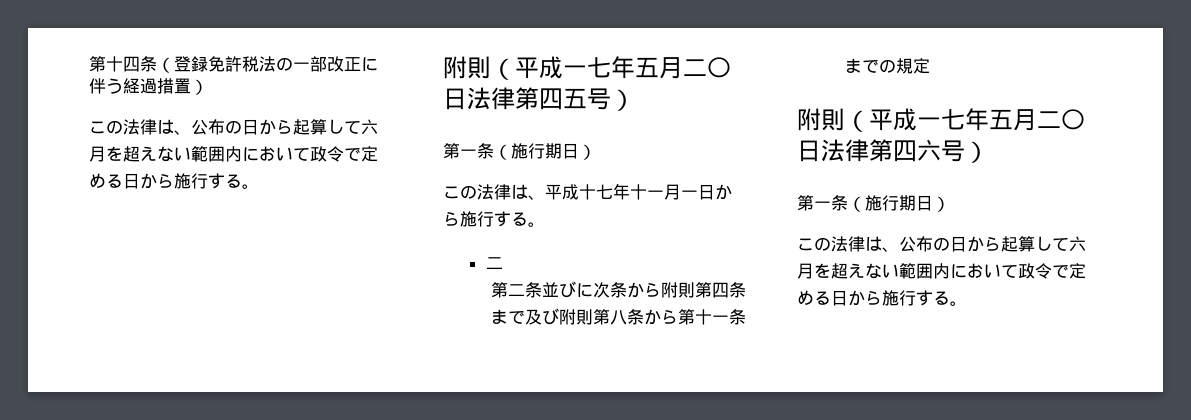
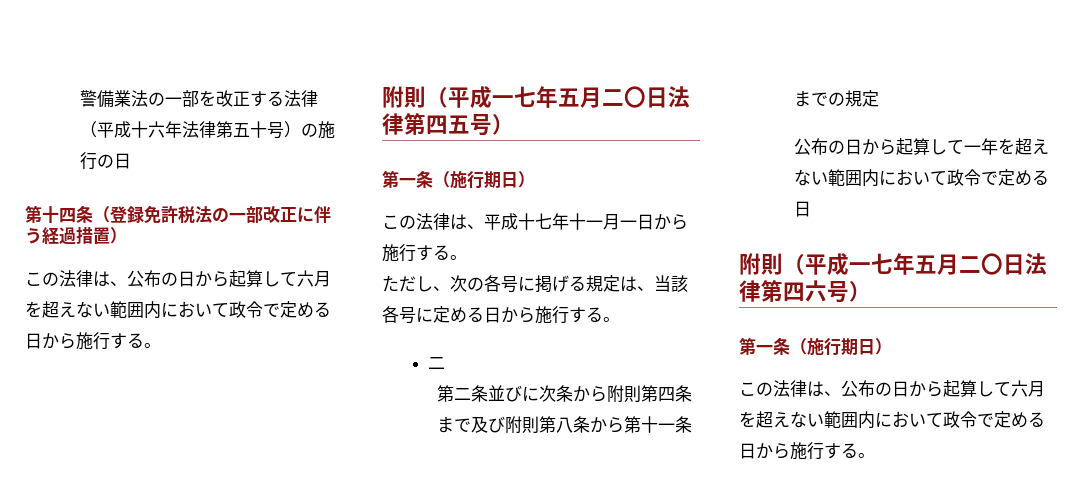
(89, 64) none -> [80,90,319,108] [80,121,336,139] [80,152,132,170] 警備業法の一部を改正する法律（平成十六年法律第五十号）の施行の日 //
(545, 224) none -> [382,275,688,293] [382,306,620,324] // ただし、次の各号に掲げる規定は、当該各号に定める日から施行する。
(930, 66) none -> [794,138,1050,155] [794,169,1050,187] [794,201,812,217] // 公布の日から起算して一年を超えない範囲内において政令で定める日

